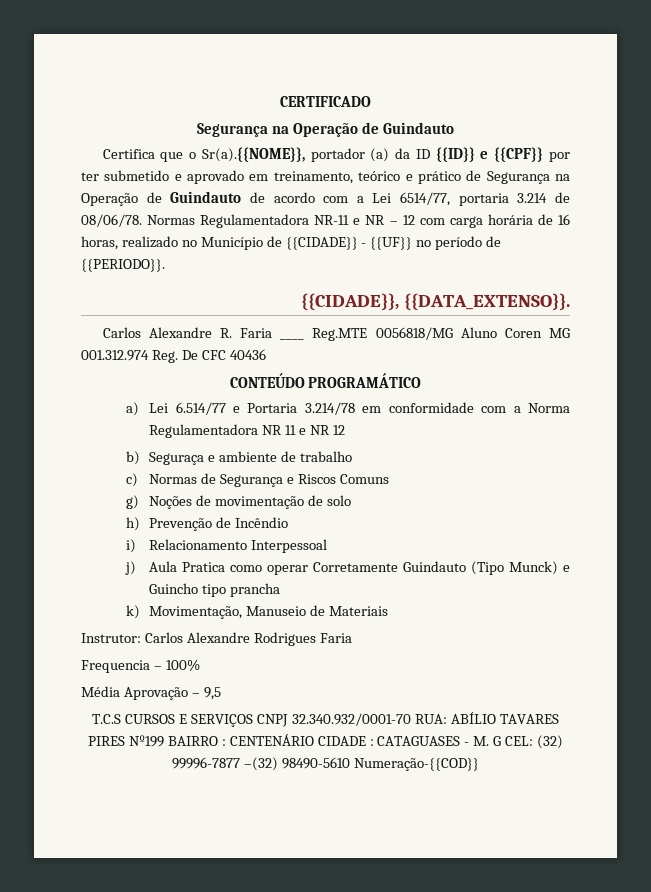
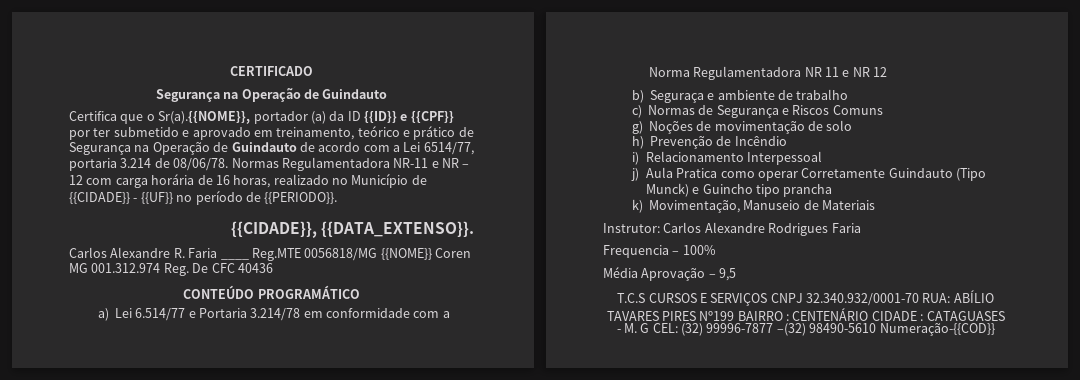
[460,327,497,338] Aluno -> [380,248,432,260] {{NOME}}

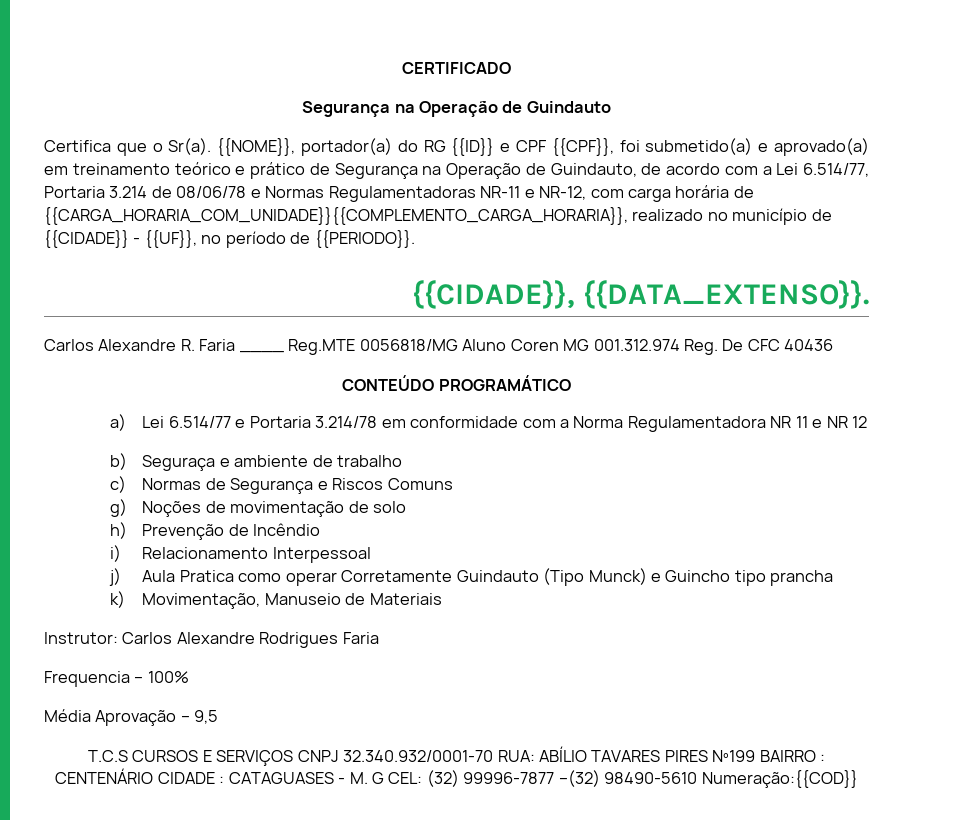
[158,111,454,124] [69,127,355,140] Sr(a).{{NOME}}, portador (a) da ID {{ID}} e {{CPF}} por ter submetido e aprovado em treinamento, -> [168,138,869,156] [44,163,170,175] Sr(a). {{NOME}}, portador(a) do RG {{ID}} e CPF {{CPF}}, foi submetido(a) e aprovado(a) em treinamento
[231,142,297,152] Guindauto -> [550,163,637,177] Guindauto,
[423,142,474,155] [69,157,470,171] [69,175,83,185] 6514/77, portaria 3.214 de 08/06/78. Normas Regulamentadora NR-11 e NR – 12 -> [803,163,869,177] [44,186,587,202] 6.514/77, Portaria 3.214 de 08/06/78 e Normas Regulamentadoras NR-11 e NR-12,
[215,175,271,188] 16 horas, -> [44,207,628,225] {{CARGA_HORARIA_COM_UNIDADE}}{{COMPLEMENTO_CARGA_HORARIA}},
[351,173,409,188] Município -> [732,208,808,225] município
[140,192,173,204] {{UF}} -> [144,230,197,248] {{UF}},
[380,248,432,260] {{NOME}} -> [462,339,507,351] Aluno
[879,323,995,336] Numeração-{{COD}} -> [701,770,858,788] Numeração:{{COD}}

